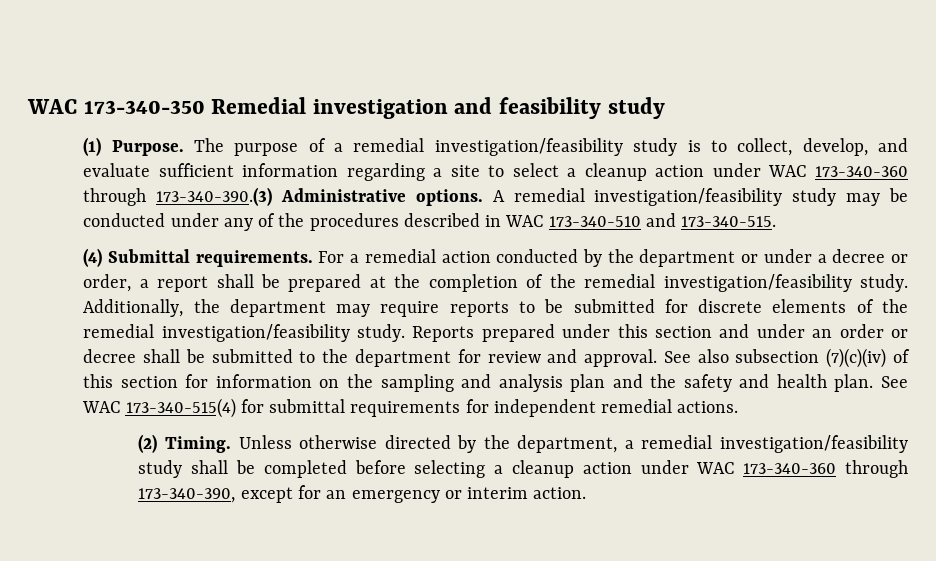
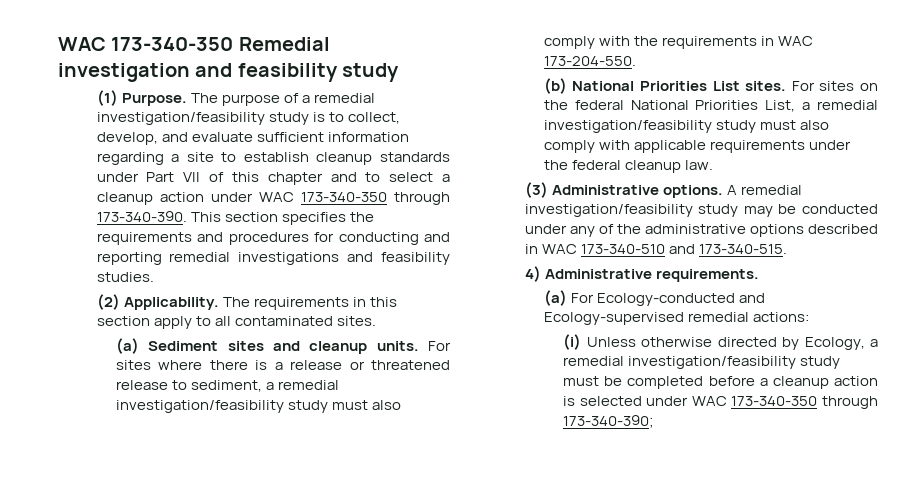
(505, 171) none -> [243,152,450,165] [96,172,381,185] establish cleanup standards under Part VII of this chapter and to
[814,166,908,177] [83,187,273,206] 173-340-360 through 173-340-390.(3) -> [300,192,451,205] [96,211,374,225] [96,232,450,245] [96,252,451,265] [96,272,154,282] [96,294,397,310] [96,316,376,329] [115,338,451,354] [115,360,451,370] [115,380,340,392] [115,400,402,413] [543,36,814,49] [543,56,636,66] [543,78,878,94] [543,100,878,112] [543,120,830,133] [543,140,852,153] [543,160,714,173] [524,182,548,198] 173-340-350 through 173-340-390. This section specifies the requirements and procedures for conducting and reporting remedial investigations and feasibility studies. // (2) Applicability. The requirements in this section apply to all contaminated sites. // (a) Sediment sites and cleanup units. For sites where there is a release or threatened release to sediment, a remedial investigation/feasibility study must also comply with the requirements in WAC 173-204-550. // (b) National Priorities List sites. For sites on the federal National Priorities List, a remedial investigation/feasibility study must also comply with applicable requirements under the federal cleanup law. // (3)
[309,213,399,231] procedures -> [644,224,804,237] administrative options
[83,248,190,267] (4) Submittal -> [524,266,652,282] 4) Administrative
[318,249,909,267] [83,274,908,292] [83,299,909,317] [83,324,909,342] [83,348,910,368] [83,374,908,392] [82,398,739,418] [138,434,232,453] For a remedial action conducted by the department or under a decree or order, a report shall be prepared at the completion of the remedial investigation/feasibility study. Additionally, the department may require reports to be submitted for discrete elements of the remedial investigation/feasibility study. Reports prepared under this section and under an order or decree shall be submitted to the department for review and approval. See also subsection (7)(c)(iv) of this section for information on the sampling and analysis plan and the safety and health plan. See WAC 173-340-515(4) for submittal requirements for independent remedial actions. // (2) Timing. -> [543,290,766,306] [543,312,809,325] [563,334,582,350] // (a) For Ecology-conducted and Ecology-supervised remedial actions: // (i)
[483,435,908,453] [138,460,229,478] the department, a remedial investigation/feasibility study shall -> [804,337,878,350] [563,356,841,369] [563,376,600,386] Ecology, a remedial investigation/feasibility study must
[414,460,908,478] [138,485,587,503] selecting a cleanup action under WAC 173-340-360 through 173-340-390, except for an emergency or interim action. -> [759,376,878,389] [563,396,878,409] [563,415,655,428] a cleanup action is selected under WAC 173-340-350 through 173-340-390;

